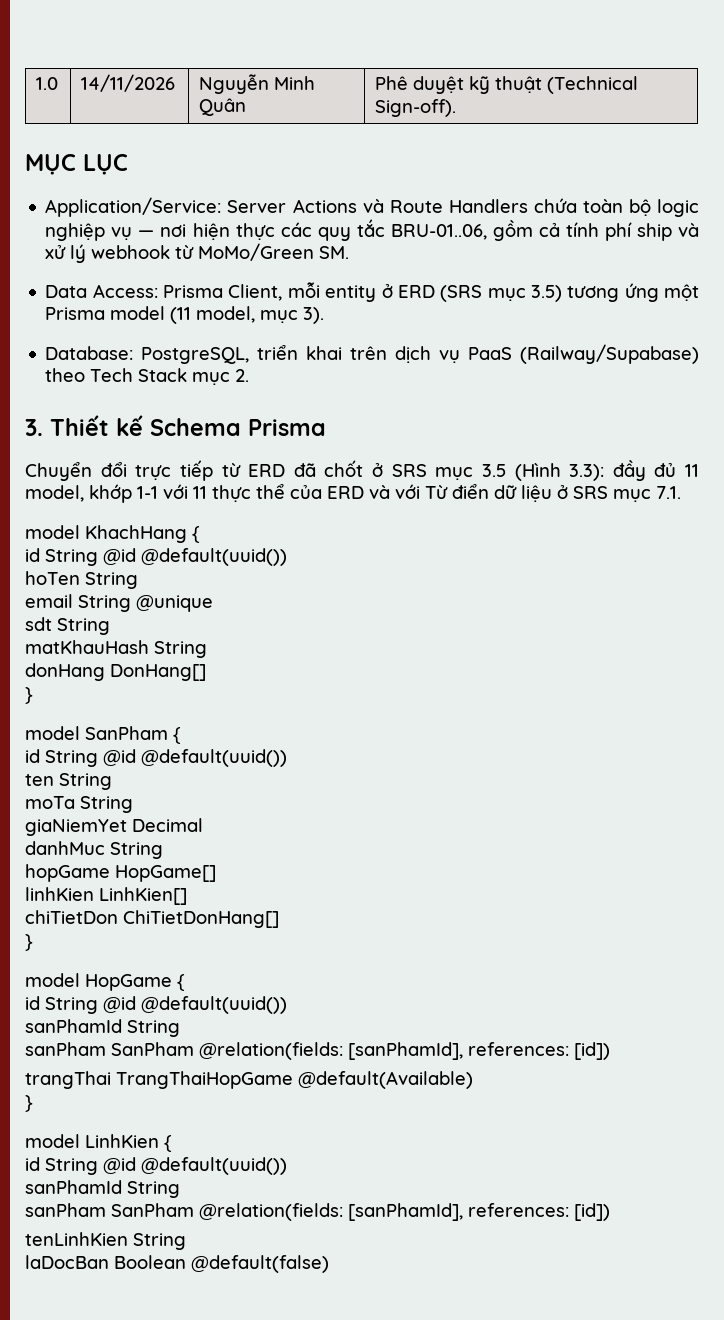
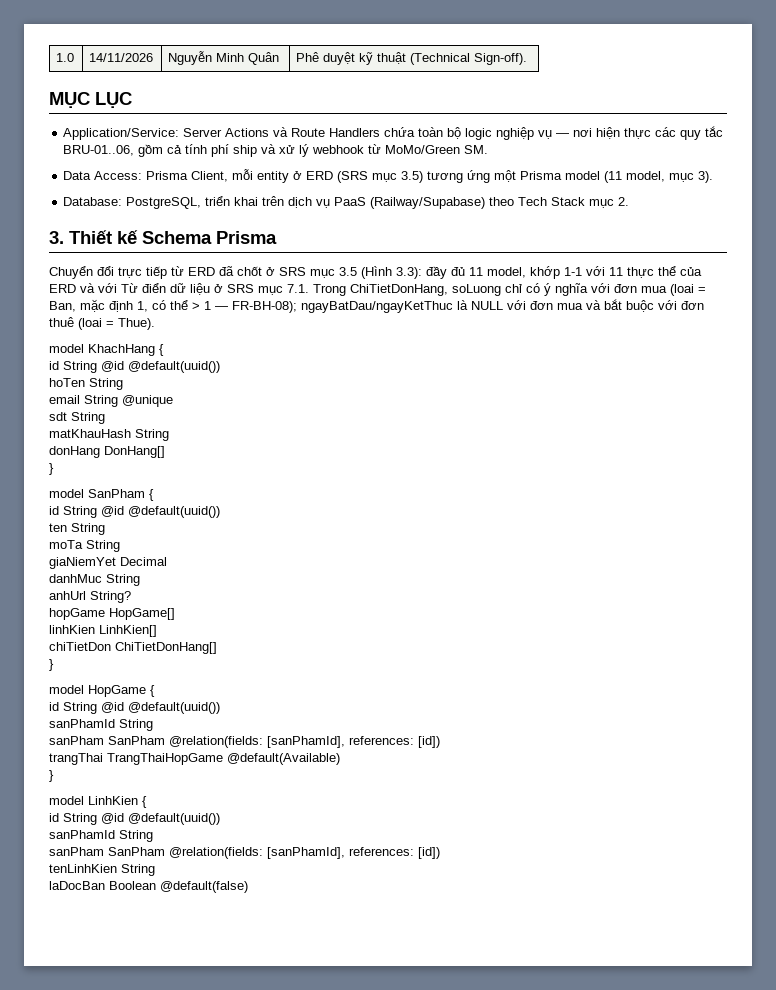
(681, 492) none -> [313,283,706,296] [49,299,704,313] [49,317,155,330] Trong ChiTietDonHang, soLuong chỉ có ý nghĩa với đơn mua (loai = Ban, mặc định 1, có thể > 1 — FR-BH-08); ngayBatDau/ngayKetThuc là NULL với đơn mua và bắt buộc với đơn thuê (loai = Thue).
(163, 850) none -> [49,591,131,603] // anhUrl String?

